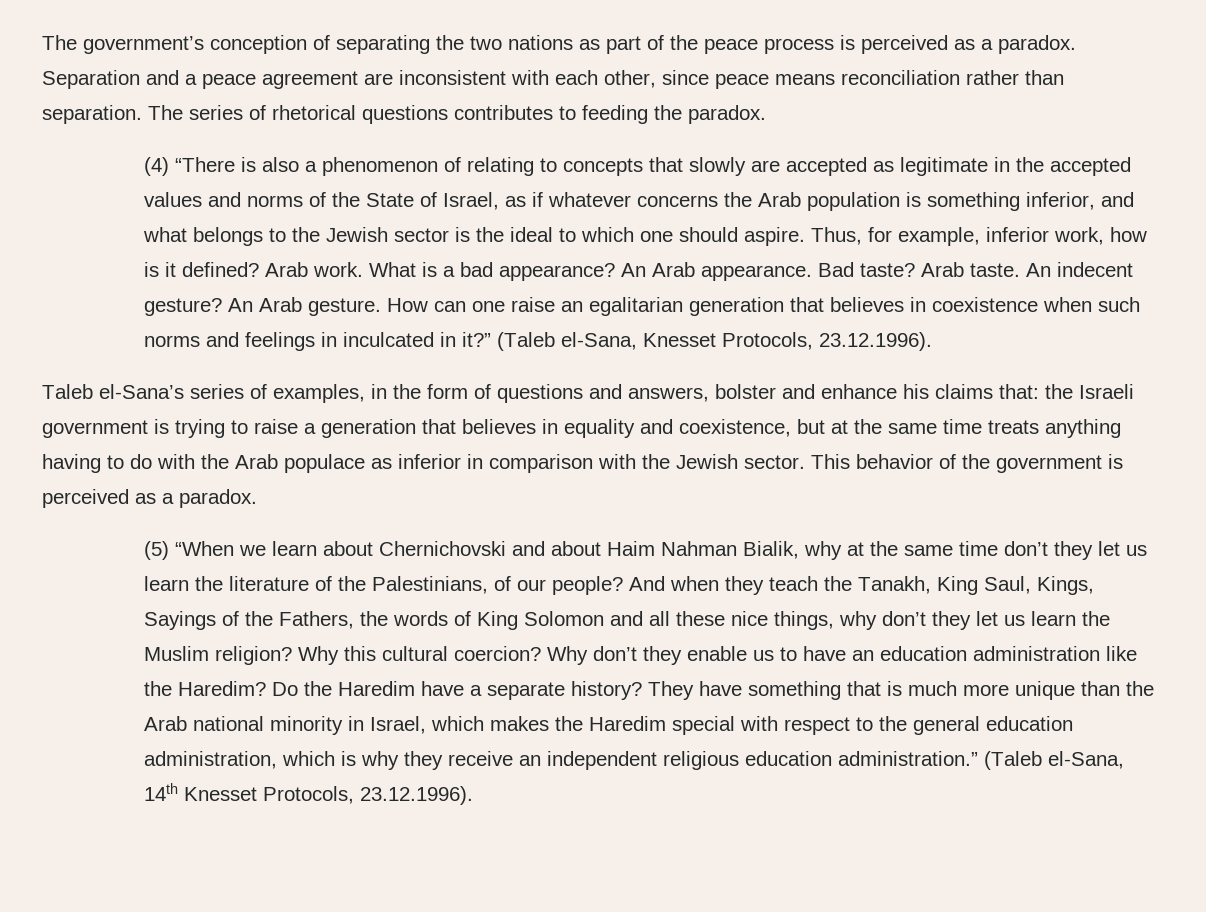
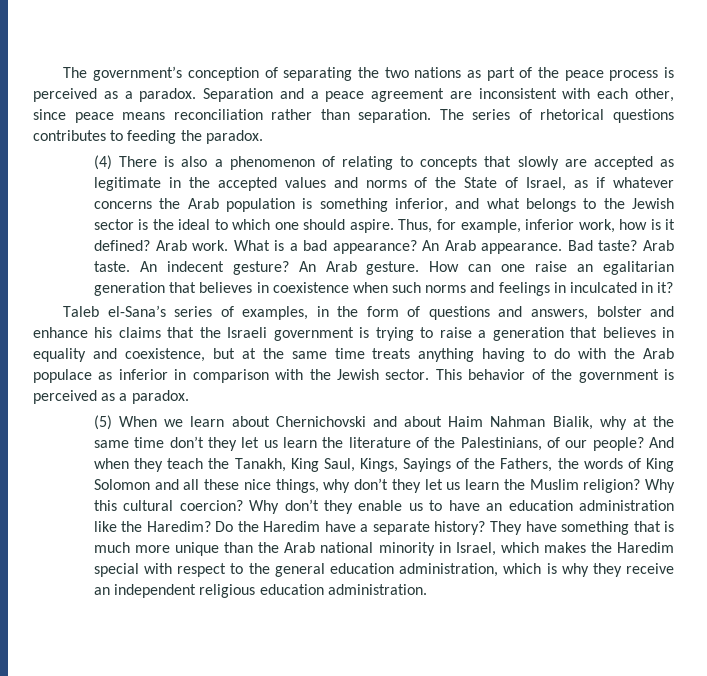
[175,157,236,172] “There -> [119,156,158,167] There
[462,332,933,351] it?” (Taleb el-Sana, Knesset Protocols, 23.12.1996). -> [657,282,674,293] it?
[999,384,1039,399] that: -> [167,327,195,338] that
[175,541,235,556] “When -> [119,416,158,427] When
[838,751,1125,770] [144,783,474,805] administration.” (Taleb el-Sana, 14th Knesset Protocols, 23.12.1996). -> [327,584,427,595] administration.

